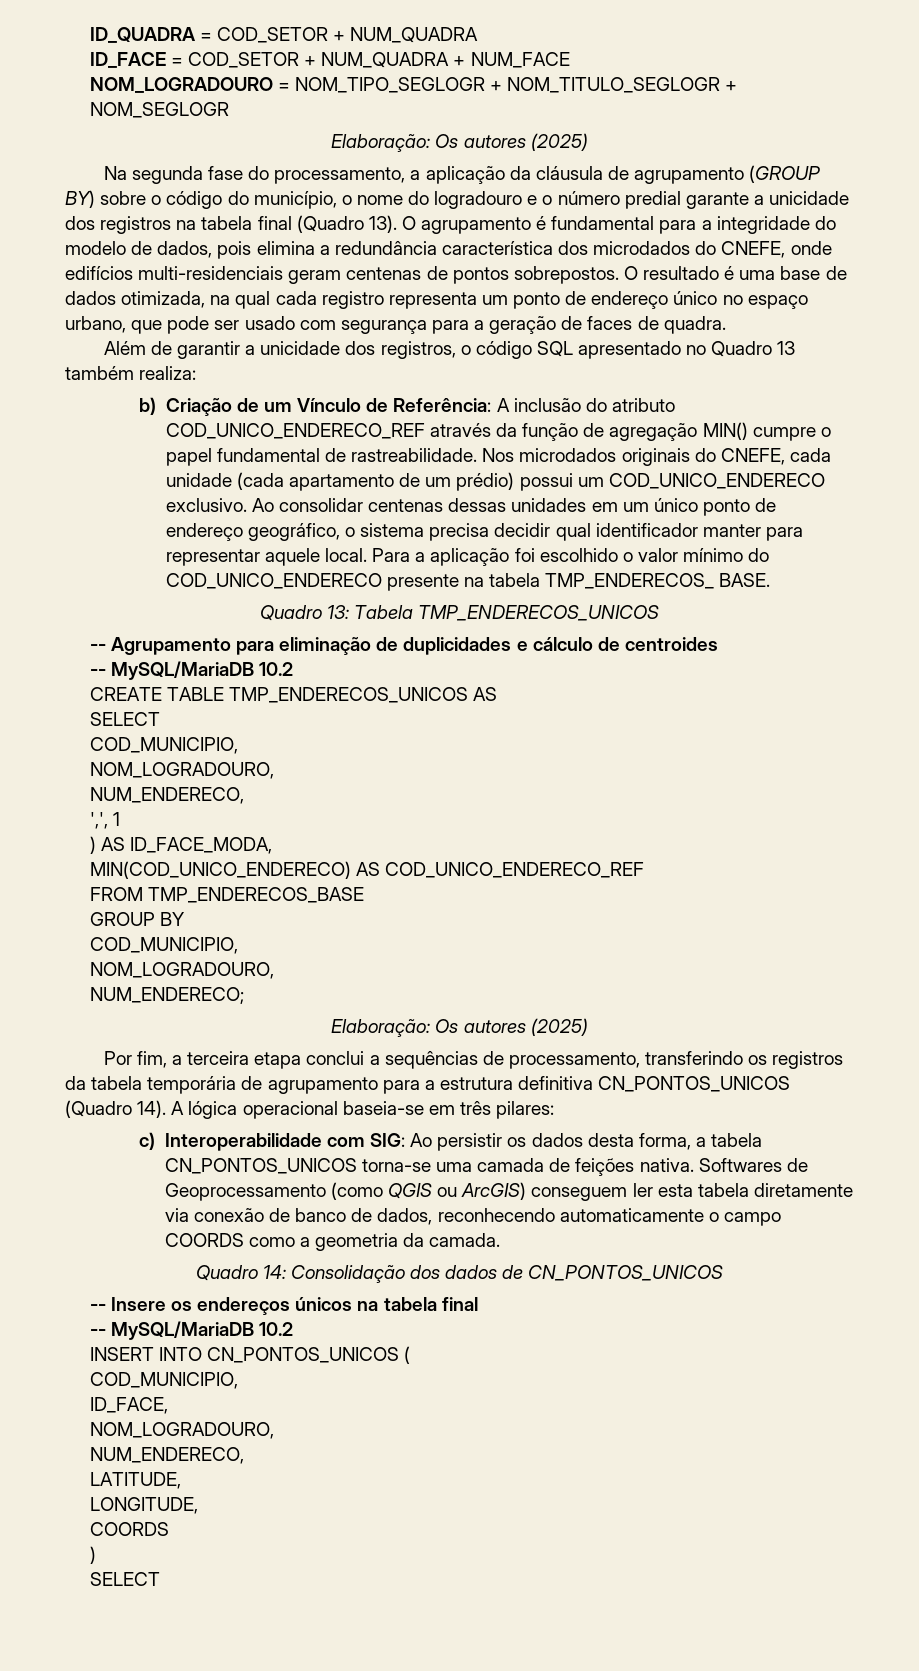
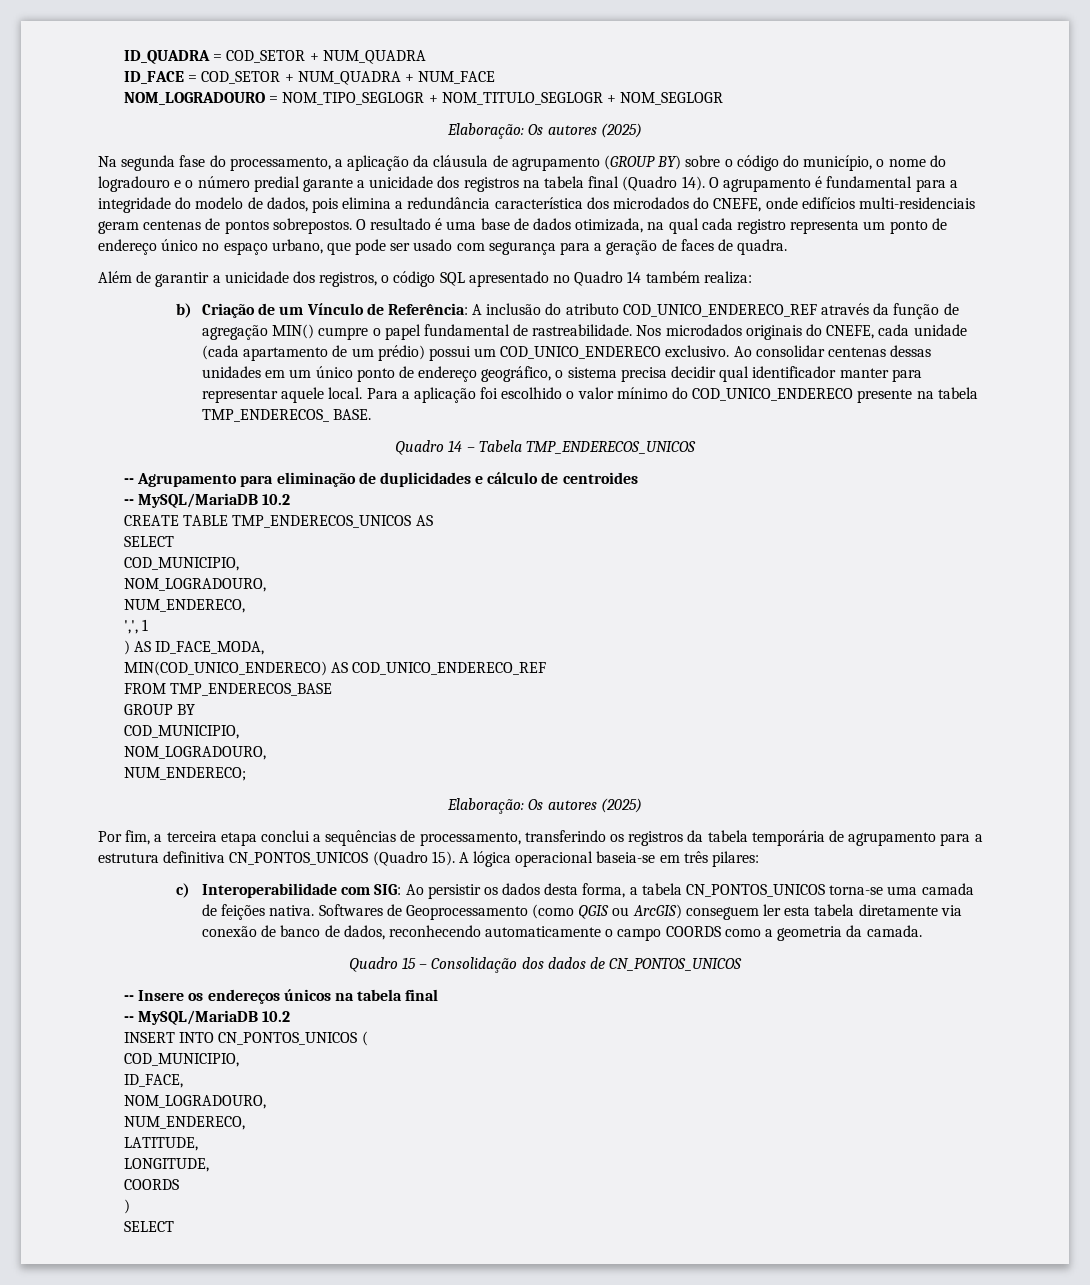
[368,215,397,233] 13). -> [681,176,705,191] 14).
[777,341,796,355] 13 -> [627,271,642,283] 14
[326,605,349,619] 13: -> [448,440,475,452] 14 –
[137,1100,167,1118] 14). -> [431,851,455,866] 15).
[262,1265,286,1279] 14: -> [402,957,428,969] 15 –

